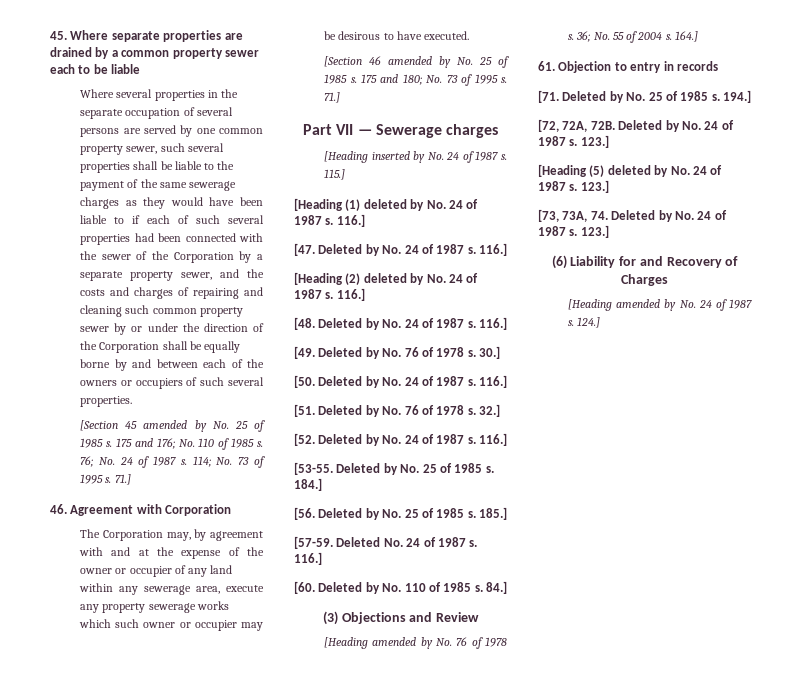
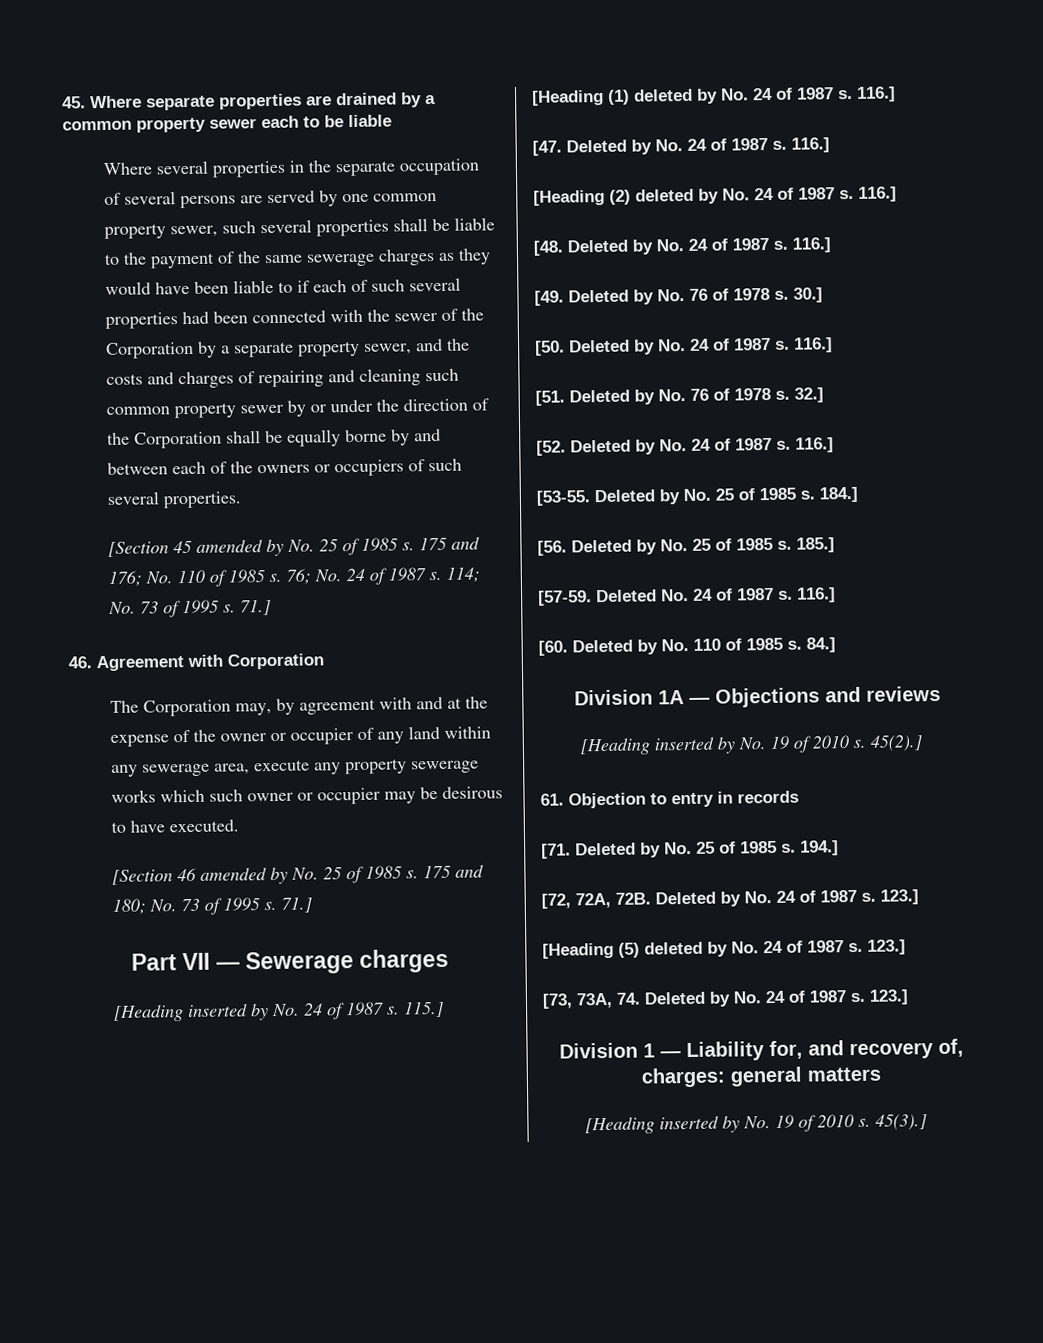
[322,611,338,625] (3) -> [573,689,710,706] Division 1A —
[436,612,480,622] [324,637,507,649] [568,31,698,43] Review // [Heading amended by No. 76 of 1978 s. 36; No. 55 of 2004 s. 164.] -> [865,685,941,702] [580,734,923,756] reviews // [Heading inserted by No. 19 of 2010 s. 45(2).]
[551,255,739,269] [621,274,668,286] [568,299,752,311] [568,317,601,328] (6) Liability for and Recovery of Charges // [Heading amended by No. 24 of 1987 s. 124.] -> [558,1038,964,1062] [641,1066,881,1088] [585,1114,928,1135] Division 1 — Liability for, and recovery of, charges: general matters // [Heading inserted by No. 19 of 2010 s. 45(3).]

